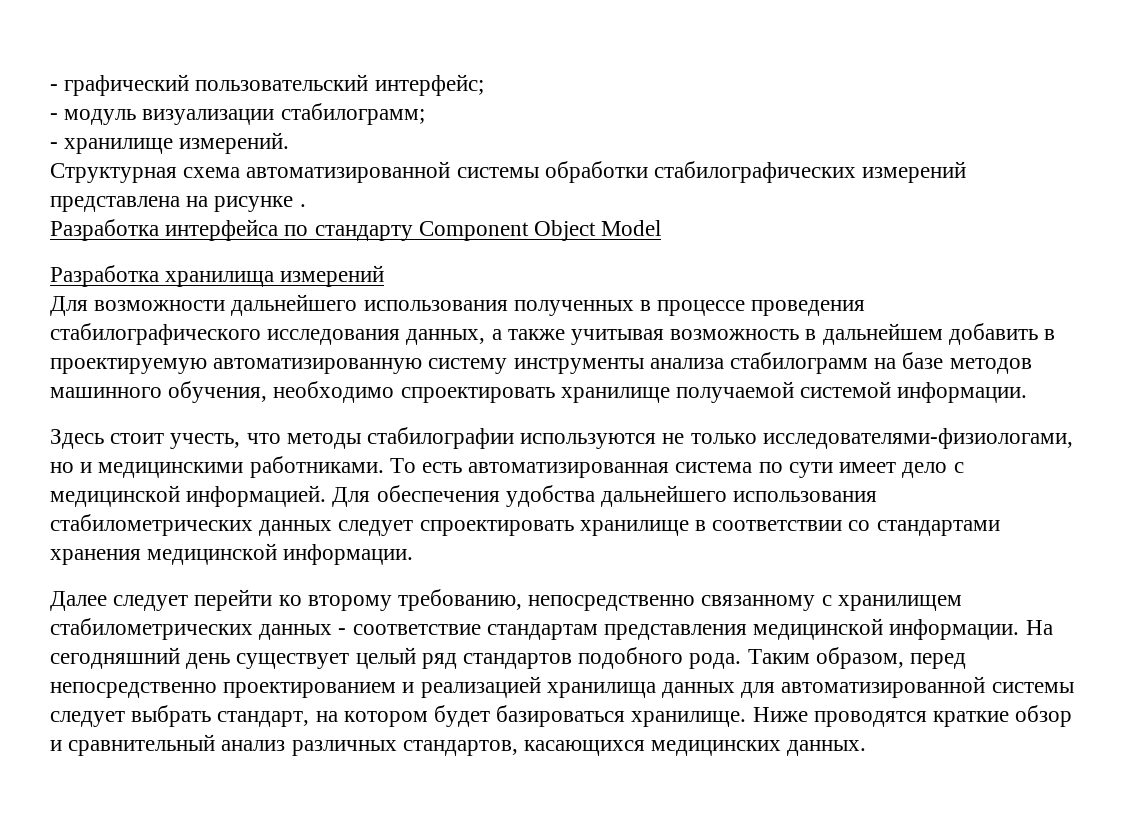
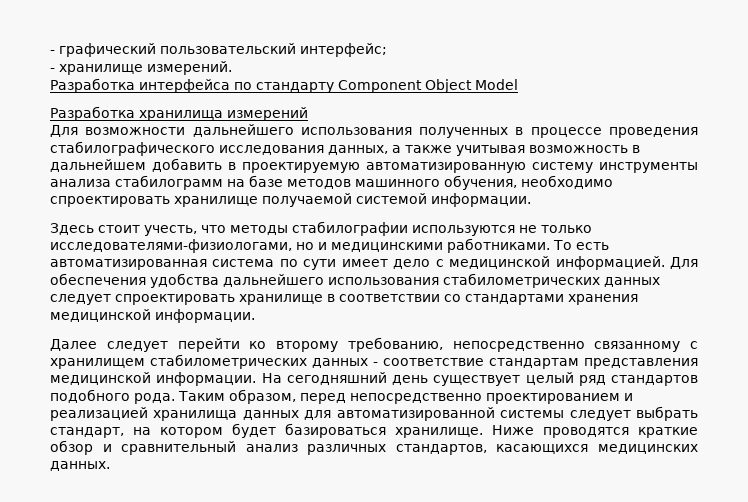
[50,103,425,125] // - модуль визуализации стабилограмм; -> (387, 50) none
[50,161,967,183] [50,196,306,212] // Структурная схема автоматизированной системы обработки стабилографических измерений представлена на рисунке . -> (232, 68) none

